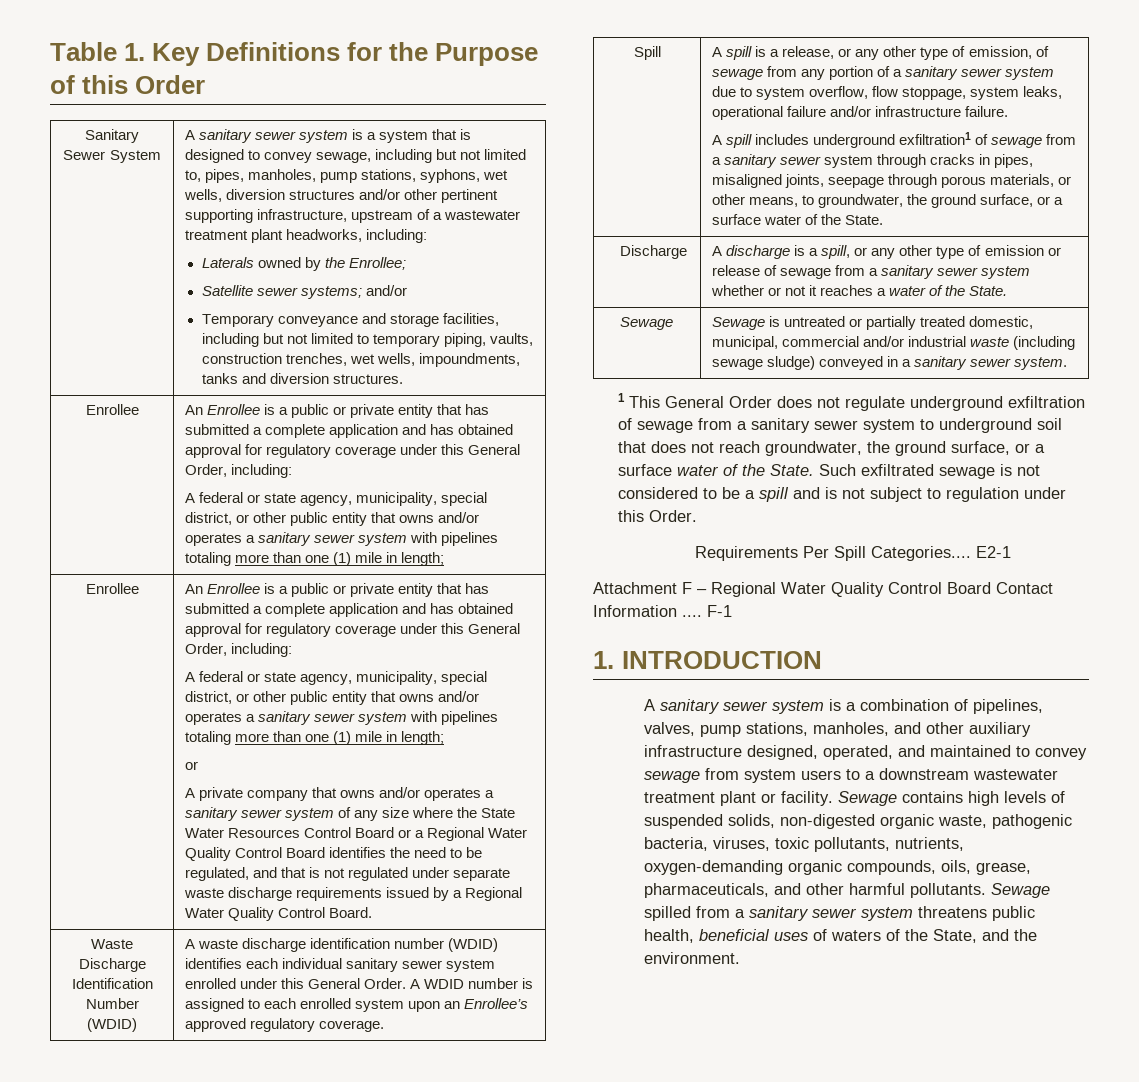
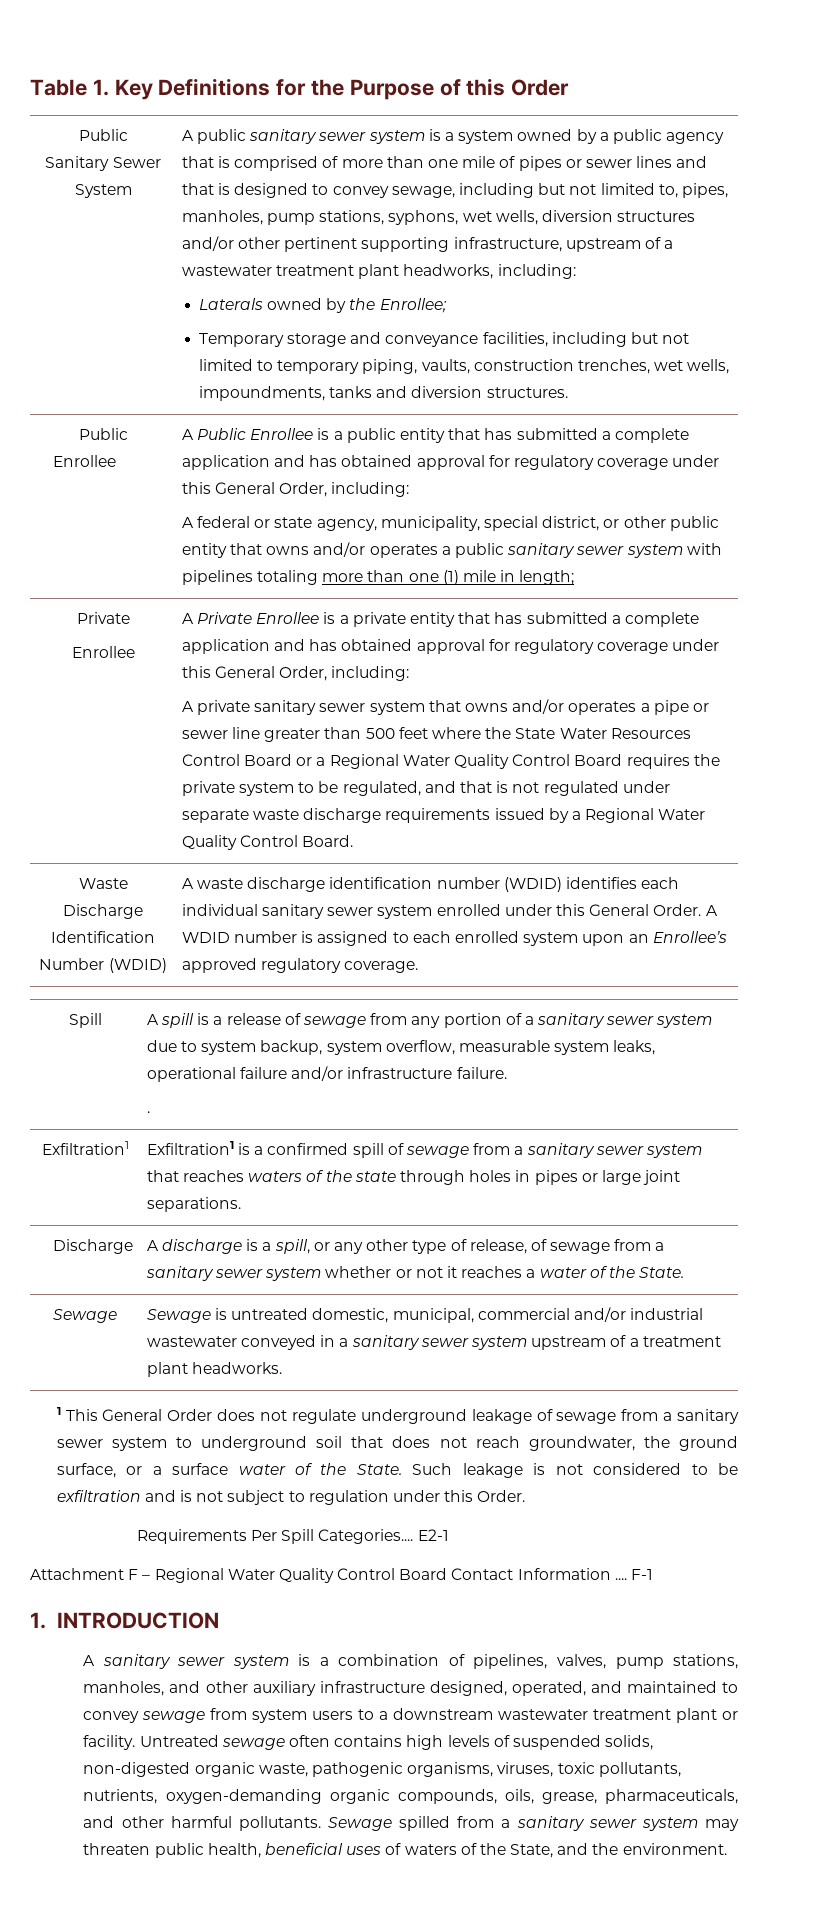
(206, 84) none -> [78,129,128,141] Public //
(196, 135) none -> [197,129,247,144] public
(429, 136) none -> [517,129,725,144] [181,156,708,171] owned by a public agency that is comprised of more than one mile of pipes or sewer lines and
[201,285,407,299] [201,313,439,327] Satellite sewer systems; and/or // Temporary conveyance and storage -> [198,332,479,347] Temporary storage and conveyance
[85,404,139,415] [185,404,395,418] Enrollee | An Enrollee is a public or private -> [78,428,128,440] [52,455,116,467] [181,428,396,443] Public // Enrollee | A Public Enrollee is a public
(256, 539) none -> [454,543,504,558] public
[85,583,139,594] [185,583,347,597] Enrollee | An Enrollee is a public or -> [76,612,130,624] [71,646,135,658] [181,612,349,624] Private // Enrollee | A Private Enrollee is a
[199,671,488,685] [185,691,480,705] [185,711,499,725] [185,731,445,745] [185,761,199,770] [185,787,495,801] [185,807,410,821] federal or state agency, municipality, special district, or other public entity that owns and/or operates a sanitary sewer system with pipelines totaling more than one (1) mile in length; // or // A private company that owns and/or operates a sanitary sewer system of any size -> [197,699,709,715] [181,727,428,742] private sanitary sewer system that owns and/or operates a pipe or sewer line greater than 500 feet
[329,847,447,858] identifies the need -> [626,754,720,769] [181,781,295,796] requires the private system
[782,46,1032,60] release, or any other type of emission, -> [226,1013,281,1025] release
[809,86,967,100] overflow, flow stoppage, -> [260,1040,550,1055] backup, system overflow, measurable
[712,132,1077,148] [712,154,1034,168] [712,174,1072,188] [712,194,1064,208] [712,214,884,225] A spill includes underground exfiltration1 of sewage from a sanitary sewer system through cracks in pipes, misaligned joints, seepage through porous materials, or other means, to groundwater, the ground surface, or a surface water of the State. -> [146,1111,150,1113] [42,1141,129,1155] [146,1141,702,1158] [146,1170,681,1185] [146,1197,241,1212] . // Exfiltration1 | Exfiltration1 is a confirmed spill of sewage from a sanitary sewer system that reaches waters of the state through holes in pipes or large joint separations.
[984,245,1061,256] [712,265,761,276] emission or release -> [469,1239,527,1254] release,
[849,316,966,330] or partially treated -> (309, 1314) none
[970,336,1076,350] [712,356,816,370] waste (including sewage sludge) -> [146,1336,237,1347] wastewater
[1014,357,1068,370] system. -> [470,1335,721,1350] [146,1362,283,1377] system upstream of a treatment plant headworks.
[1008,396,1086,408] exfiltration -> [471,1409,532,1424] leakage
[861,464,996,479] exfiltrated sewage -> [462,1463,523,1478] leakage
[745,487,790,502] a spill -> [56,1490,141,1502] exfiltration
[837,791,897,806] Sewage -> [139,1735,330,1750] Untreated sewage often
[643,837,708,851] bacteria, -> [407,1762,494,1777] organisms,
[917,906,987,918] threatens -> [705,1819,739,1831] [83,1843,151,1855] may threaten

